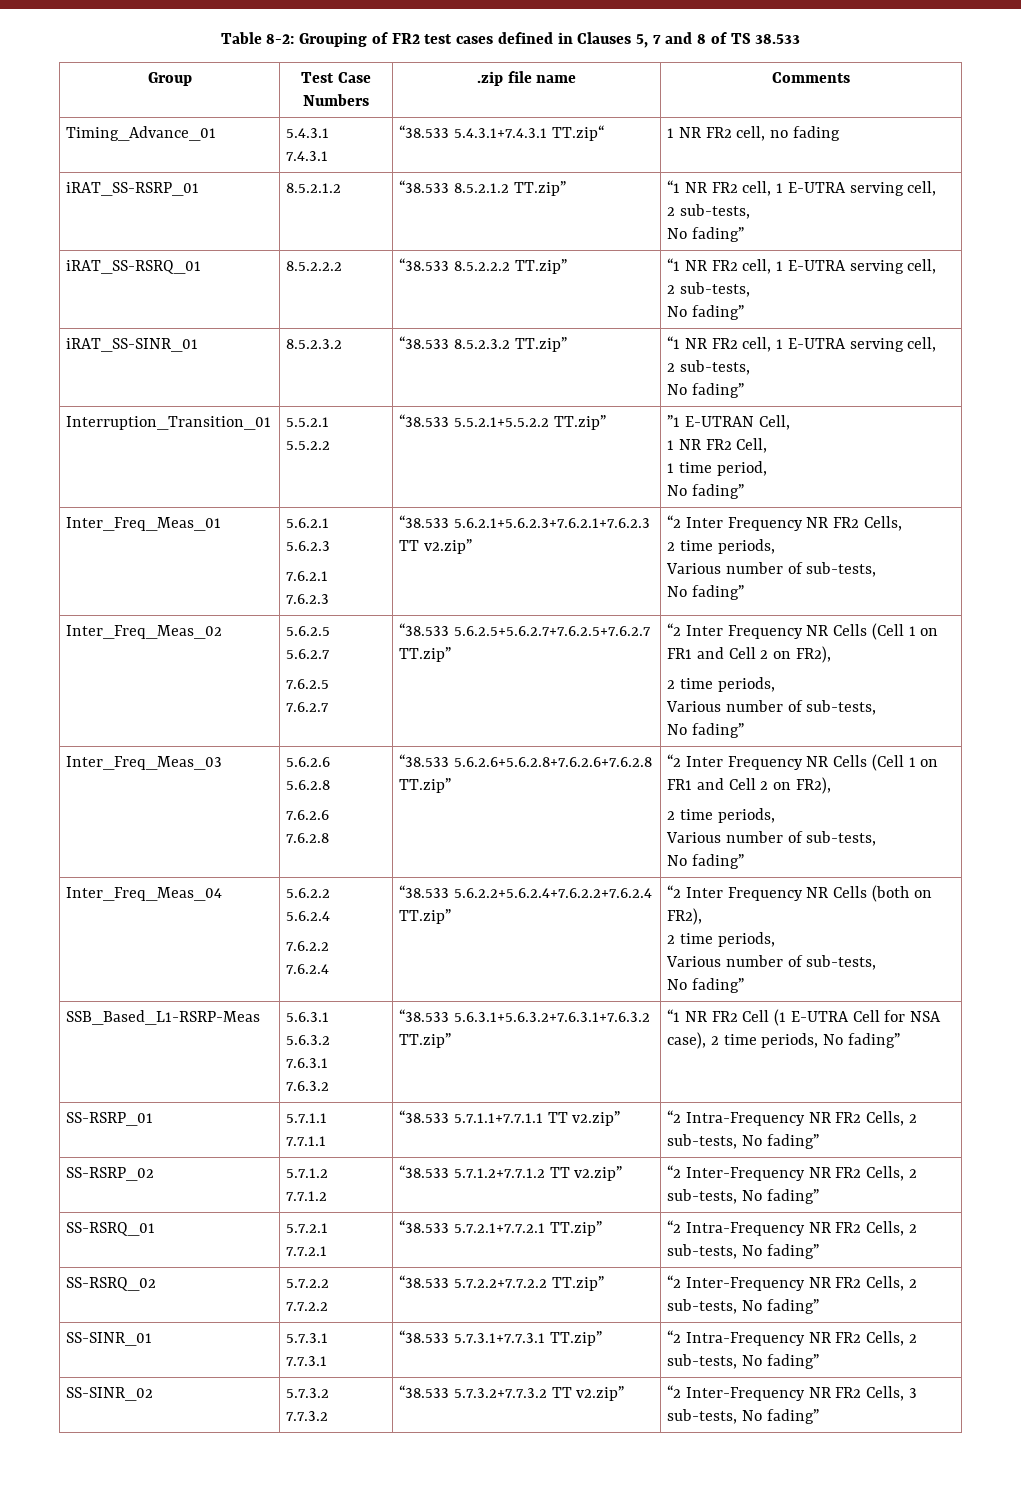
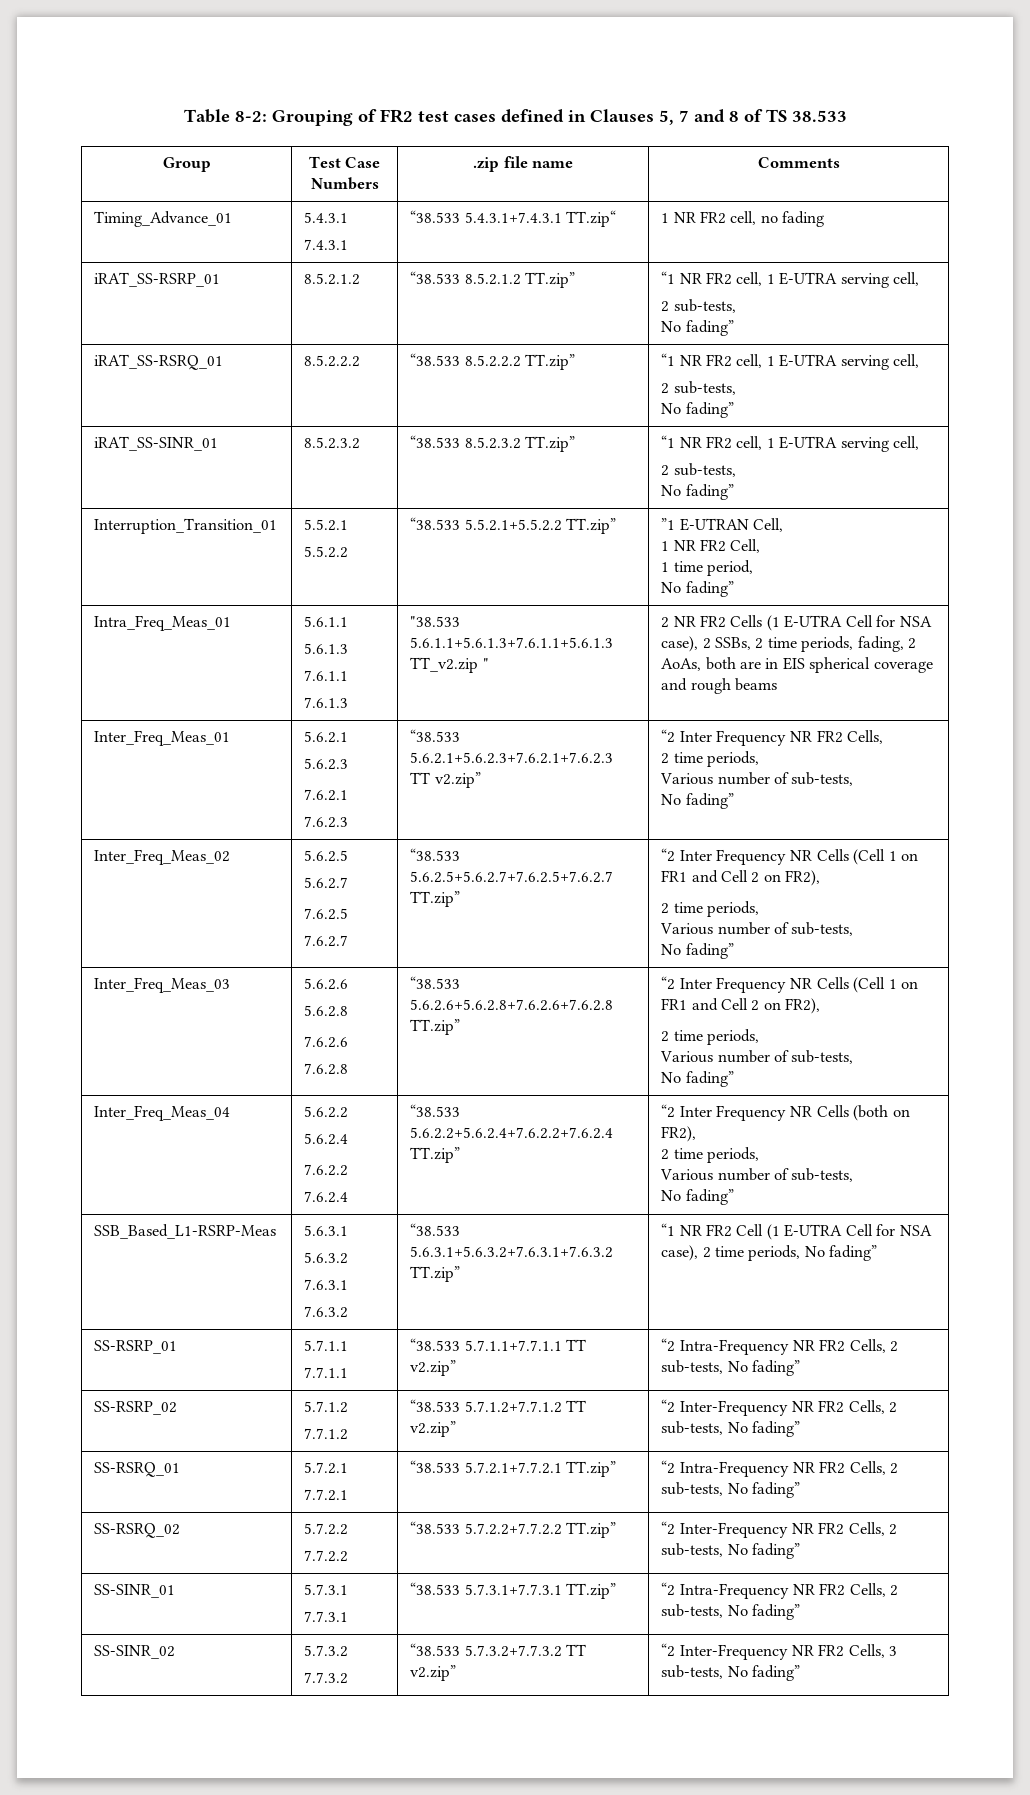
(744, 491) none -> [94,615,232,631] [304,616,349,627] [304,643,349,654] [304,670,349,681] [304,697,349,708] [410,616,461,627] [410,637,614,648] [410,657,489,673] [661,615,932,631] [661,636,917,652] [661,657,933,673] [661,678,778,694] // Intra_Freq_Meas_01 | 5.6.1.1 // 5.6.1.3 // 7.6.1.1 // 7.6.1.3 | "38.533 5.6.1.1+5.6.1.3+7.6.1.1+5.6.1.3 TT_v2.zip " | 2 NR FR2 Cells (1 E-UTRA Cell for NSA case), 2 SSBs, 2 time periods, fading, 2 AoAs, both are in EIS spherical coverage and rough beams

